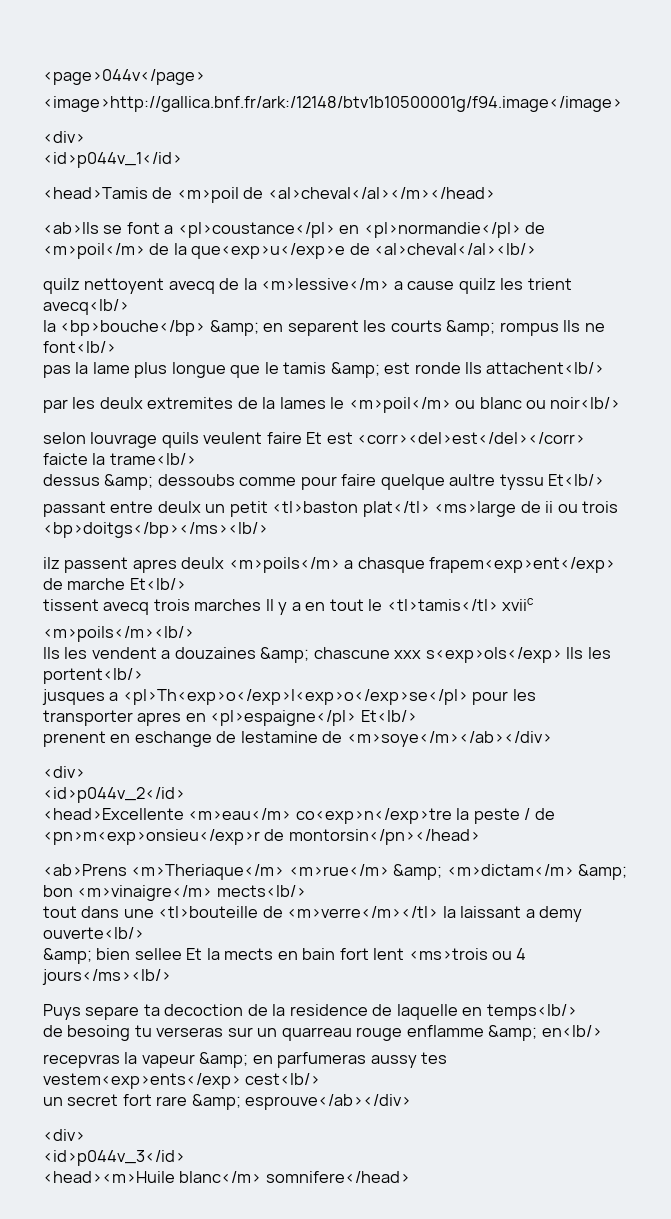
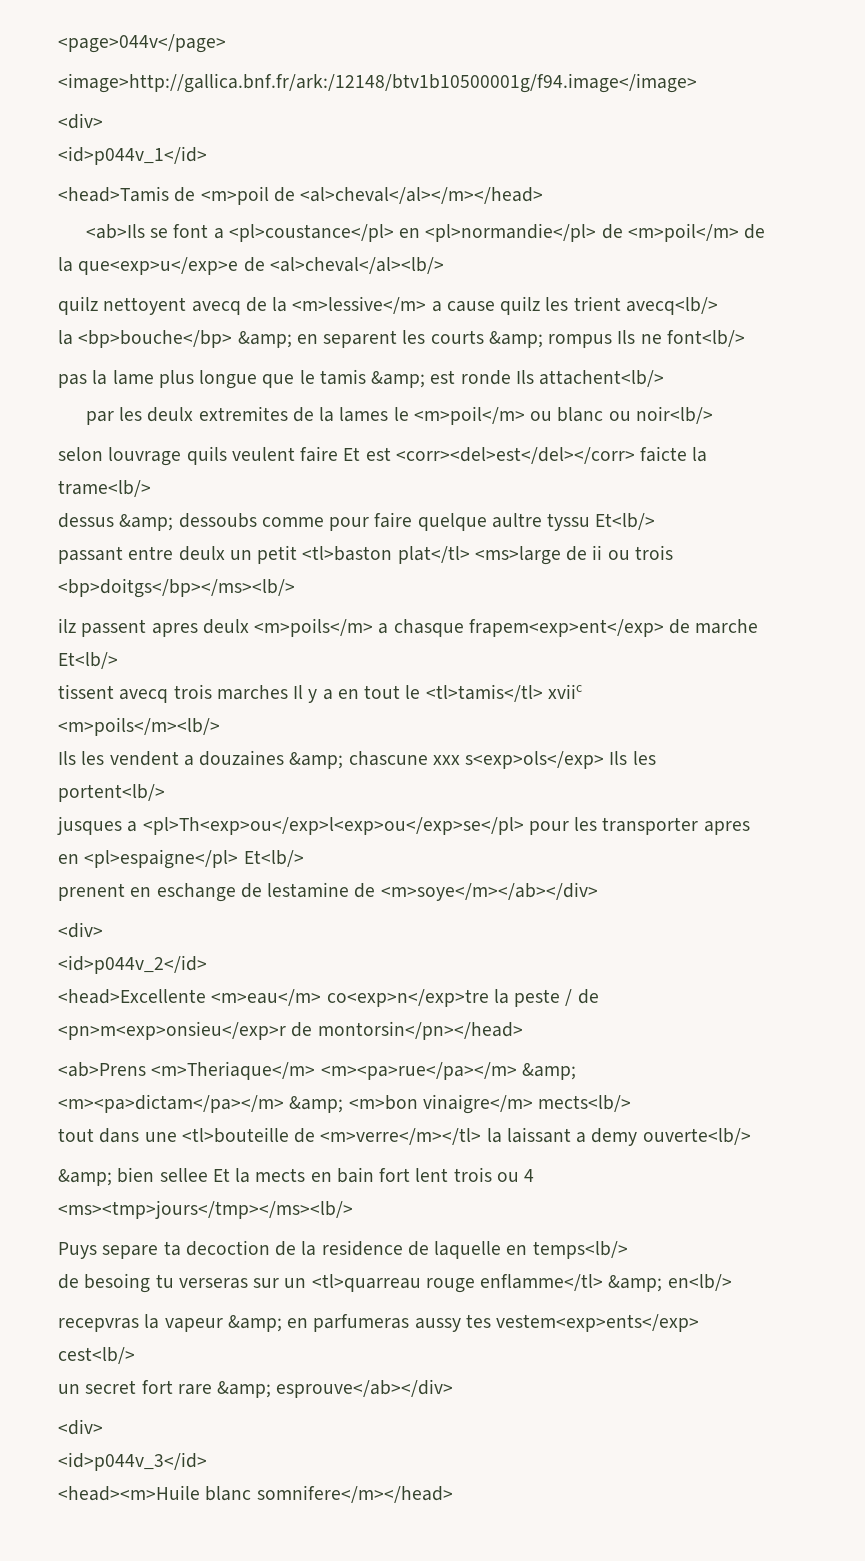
[122,689,468,705] <pl>Th<exp>o</exp>l<exp>o</exp>se</pl> -> [142,817,524,835] <pl>Th<exp>ou</exp>l<exp>ou</exp>se</pl>
[288,864,628,880] [43,885,213,901] <m>rue</m> &amp; <m>dictam</m> &amp; bon <m>vinaigre</m> -> [320,1062,576,1080] [58,1094,533,1114] <m><pa>rue</pa></m> &amp; <m><pa>dictam</pa></m> &amp; <m>bon vinaigre</m>
[408,948,488,960] <ms>trois -> [453,1167,492,1182] trois
[42,969,171,985] jours</ms><lb/> -> [58,1200,353,1219] <ms><tmp>jours</tmp></ms><lb/>
[281,1025,484,1041] quarreau rouge enflamme -> [311,1274,604,1293] <tl>quarreau rouge enflamme</tl>
[179,1171,410,1183] blanc</m> somnifere</head> -> [205,1485,453,1503] blanc somnifere</m></head>

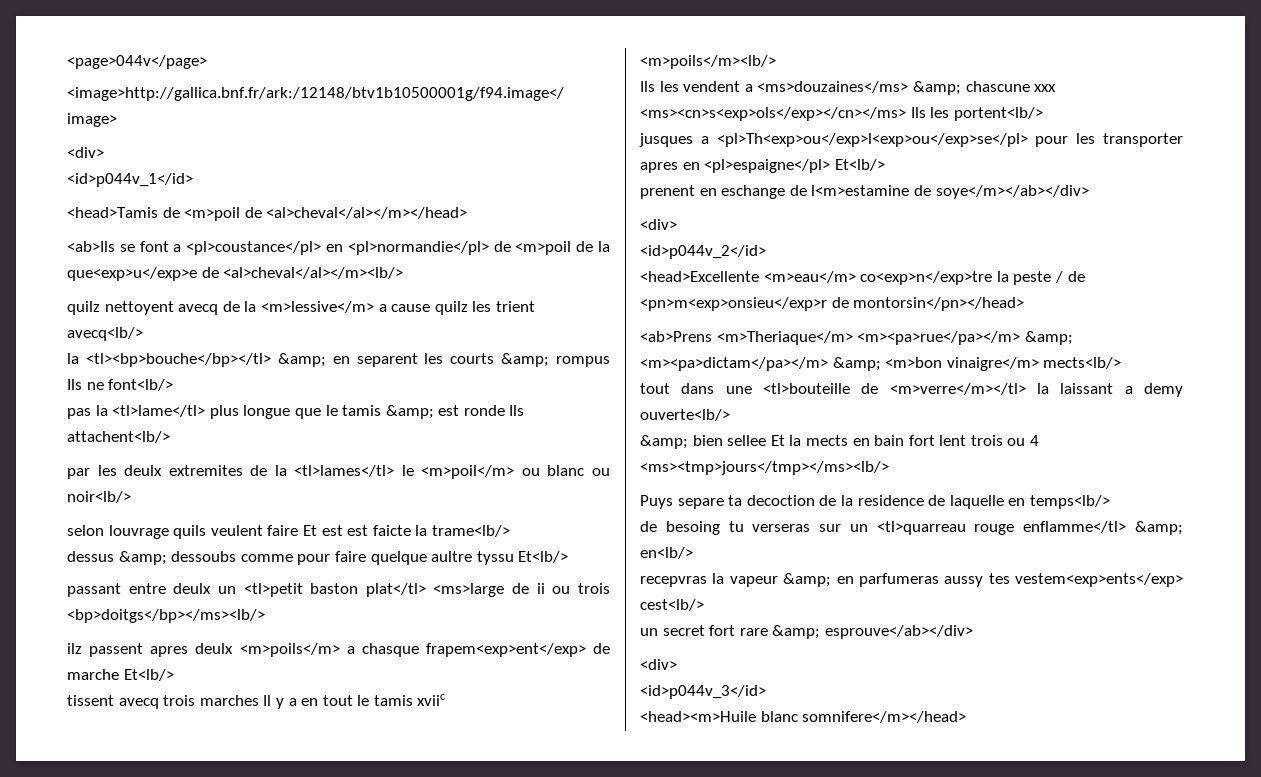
[627,223,739,242] <m>poil</m> -> [515,241,572,255] <m>poil
[269,257,444,274] <al>cheval</al><lb/> -> [223,267,404,279] <al>cheval</al></m><lb/>
[78,330,233,348] <bp>bouche</bp> -> [85,353,271,367] <tl><bp>bouche</bp></tl>
[112,370,154,385] lame -> [112,405,206,417] <tl>lame</tl>
[339,407,389,422] lames -> [294,465,395,477] <tl>lames</tl>
[395,447,635,464] <corr><del>est</del></corr> -> [347,525,369,536] est
[257,545,393,564] petit <tl>baston -> [243,583,359,597] <tl>petit baston
[425,684,543,702] <tl>tamis</tl> -> [373,695,413,706] tamis
[199,750,285,766] douzaines -> [757,81,909,93] <ms>douzaines</ms>
[465,751,605,769] s<exp>ols</exp> -> [640,107,906,121] <ms><cn>s<exp>ols</exp></cn></ms>
[267,882,598,901] lestamine de <m>soye</m></ab></div> -> [811,185,1089,199] l<m>estamine de soye</m></ab></div>

